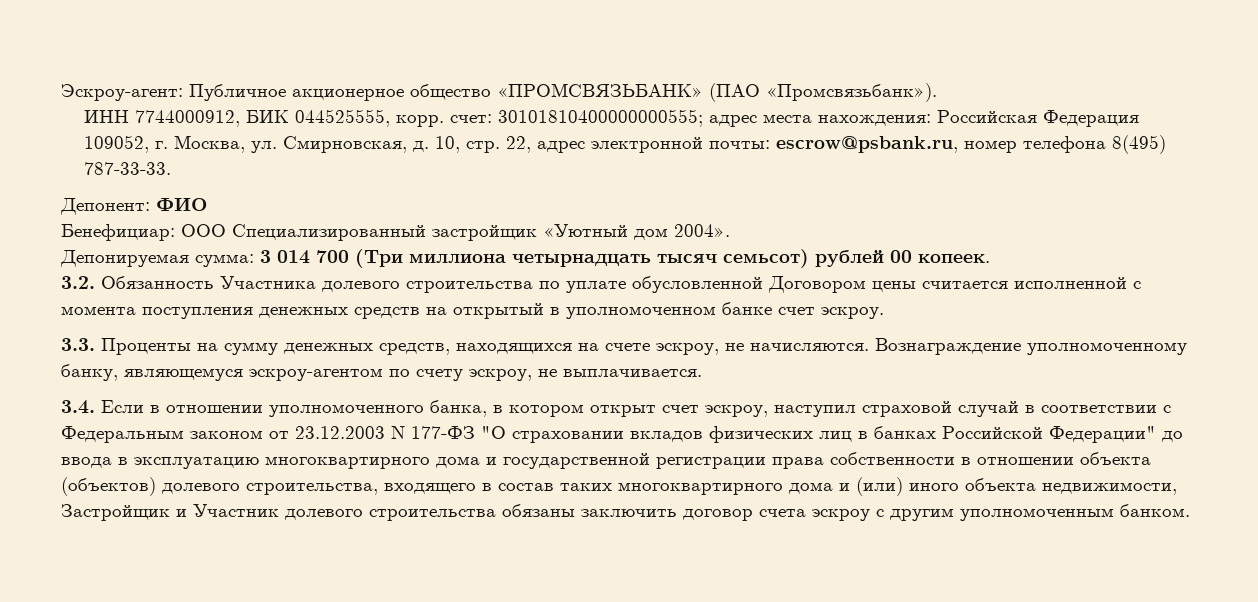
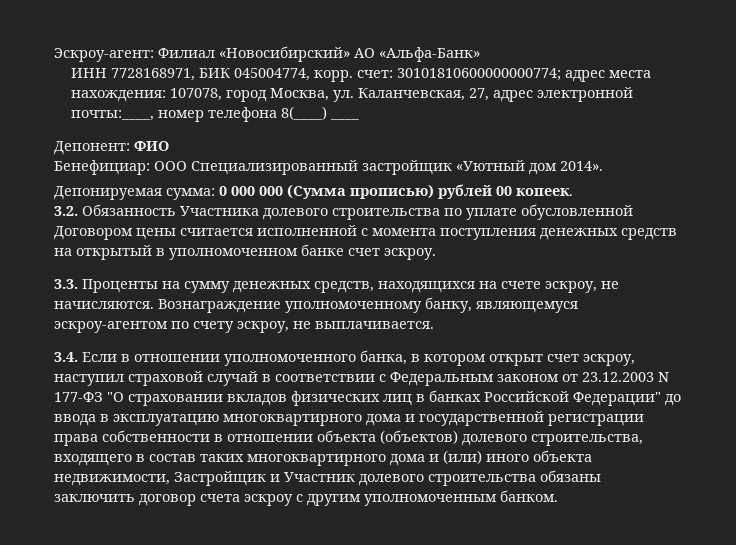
[189,83,937,102] [84,109,391,127] Публичное акционерное общество «ПРОМСВЯЗЬБАНК» (ПАО «Промсвязьбанк»). // ИНН 7744000912, БИК 044525555, -> [158,46,480,62] [71,68,311,81] Филиал «Новосибирский» АО «Альфа-Банк» // ИНН 7728168971, БИК 045004774,
[498,109,704,127] 30101810400000000555; -> [397,68,562,81] 30101810600000000774;
[937,110,1140,127] [84,135,1167,154] [84,162,172,175] Российская Федерация 109052, г. Москва, ул. Смирновская, д. 10, стр. 22, адрес электронной почты: escrow@psbank.ru, номер телефона 8(495) 787-33-33. -> [170,87,634,102] [71,106,360,122] 107078, город Москва, ул. Каланчевская, 27, адрес электронной почты:____, номер телефона 8(____) ____
[674,224,730,237] 2004». -> [560,161,603,171] 2014».
[260,249,809,268] 3 014 700 (Три миллиона четырнадцать тысяч семьсот) -> [219,184,434,199] 0 000 000 (Сумма прописью)

